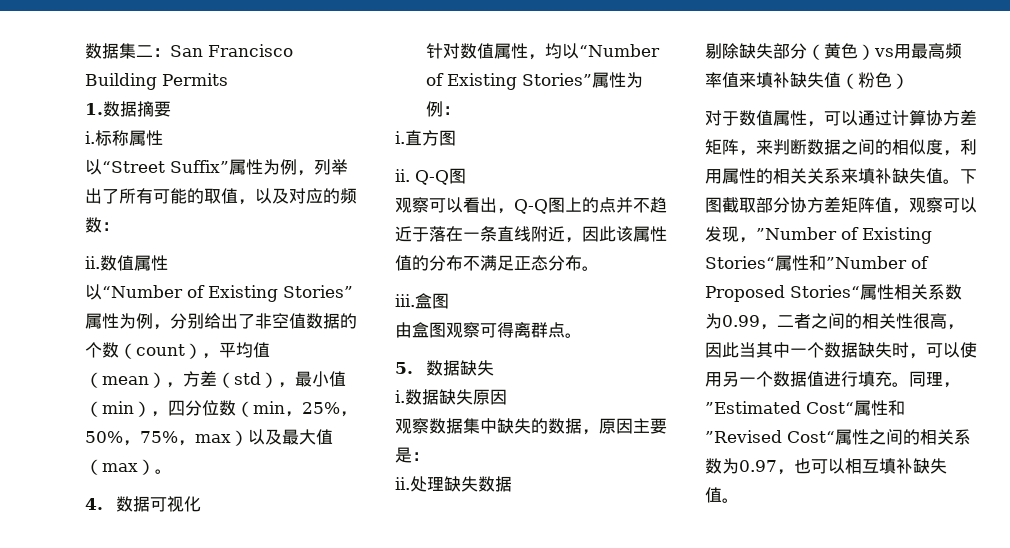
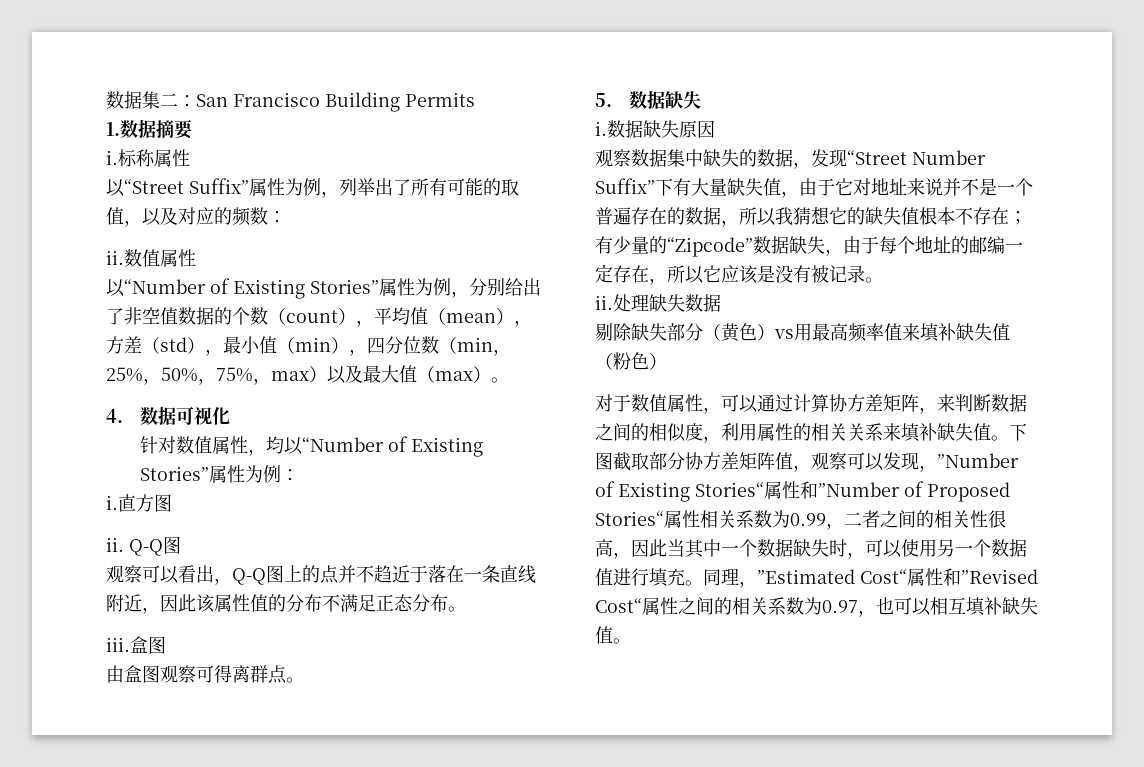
[599,418,667,434] [395,447,429,463] 原因主要是： -> [811,149,986,167] [595,178,1033,198] [595,206,1027,227] [595,236,1023,257] [595,264,883,285] 发现“Street Number Suffix”下有大量缺失值，由于它对地址来说并不是一个普遍存在的数据，所以我猜想它的缺失值根本不存在；有少量的“Zipcode”数据缺失，由于每个地址的邮编一定存在，所以它应该是没有被记录。

